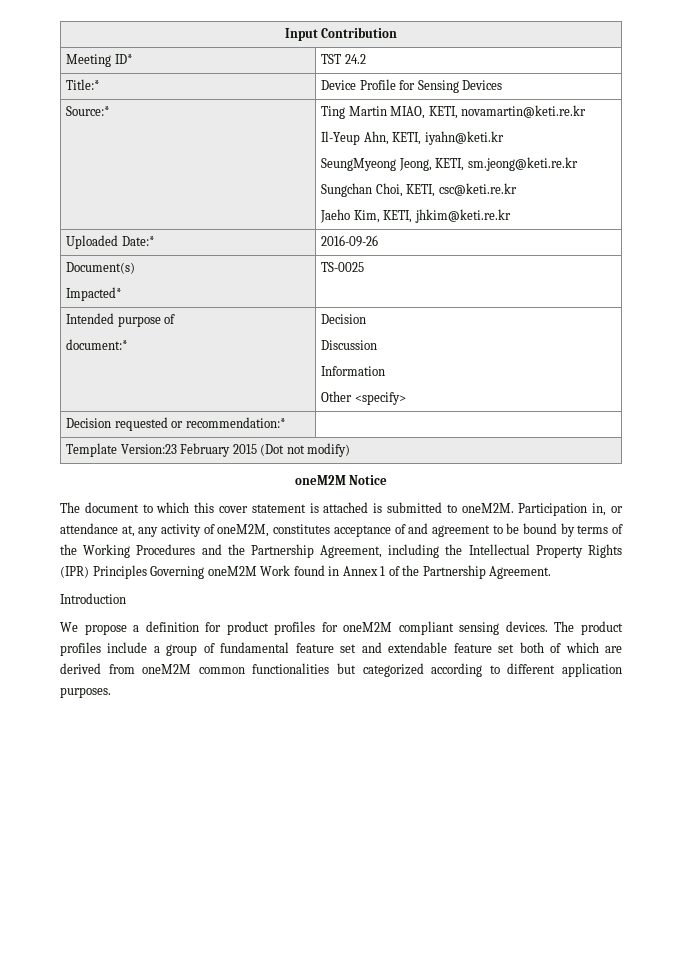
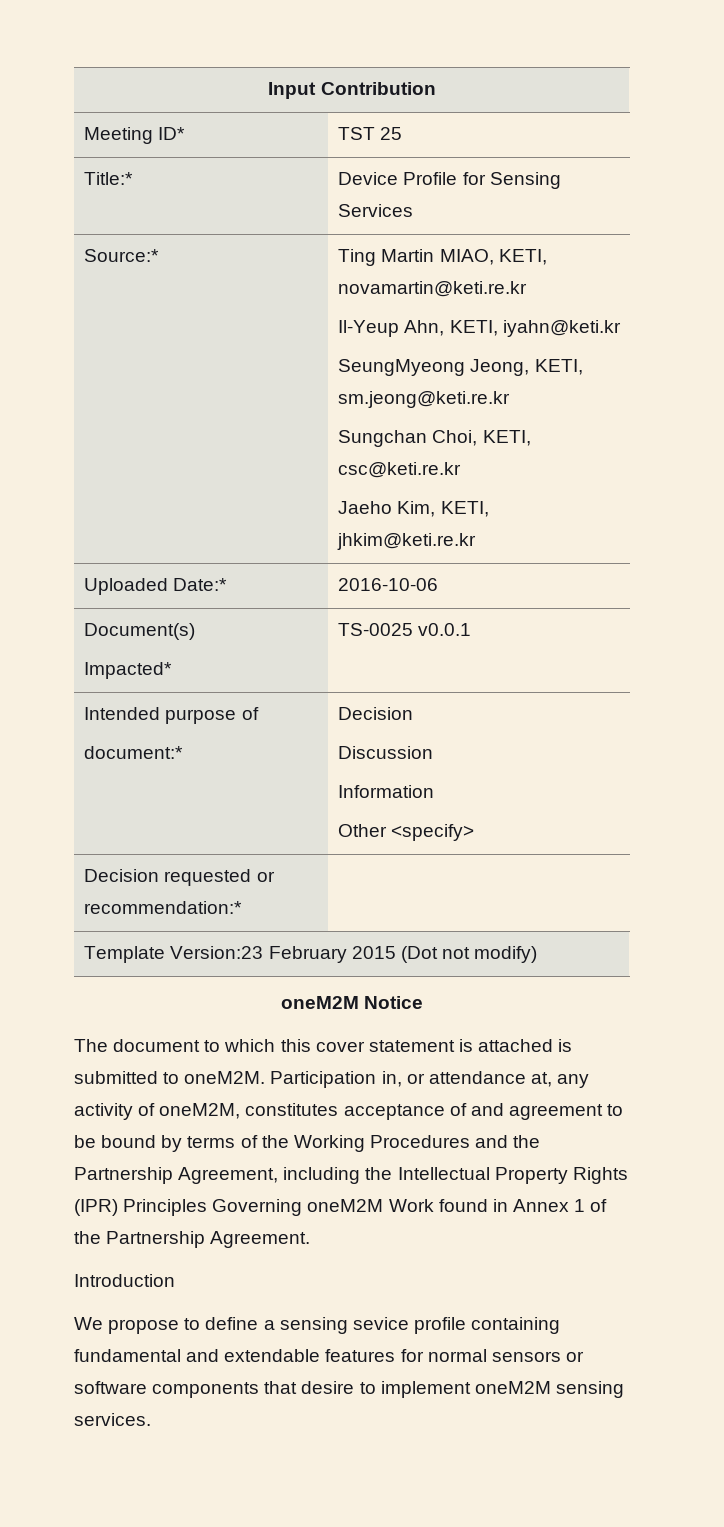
[344,54,366,64] 24.2 -> [380,127,403,140] 25
[462,80,503,90] Devices -> [338,204,414,217] Services
[321,235,379,247] 2016-09-26 -> [338,578,439,591] 2016-10-06
(365, 267) none -> [418,623,472,636] v0.0.1
[133,621,624,635] [60,642,623,656] [60,663,623,677] [60,687,111,698] a definition for product profiles for oneM2M compliant sensing devices. The product profiles include a group of fundamental feature set and extendable feature set both of which are derived from oneM2M common functionalities but categorized according to different application purposes. -> [184,1317,561,1334] [74,1349,584,1362] [74,1381,624,1398] [74,1413,151,1426] to define a sensing sevice profile containing fundamental and extendable features for normal sensors or software components that desire to implement oneM2M sensing services.

